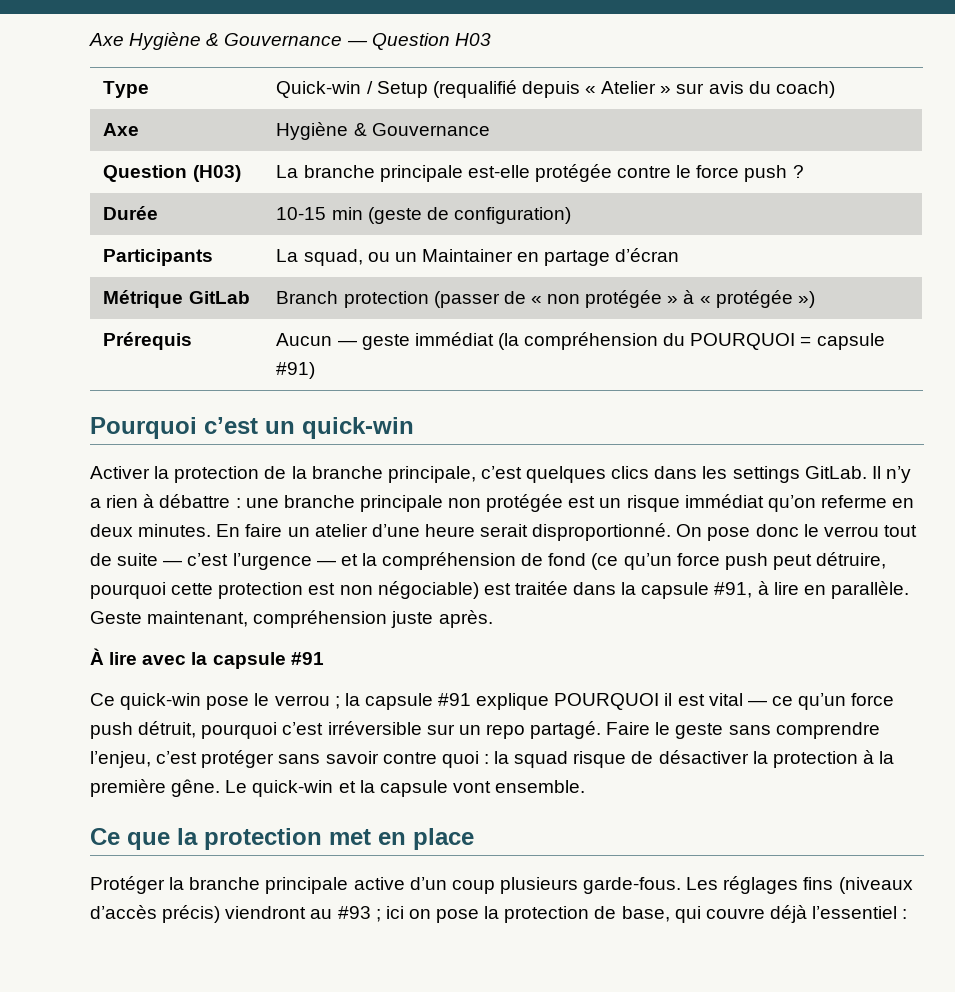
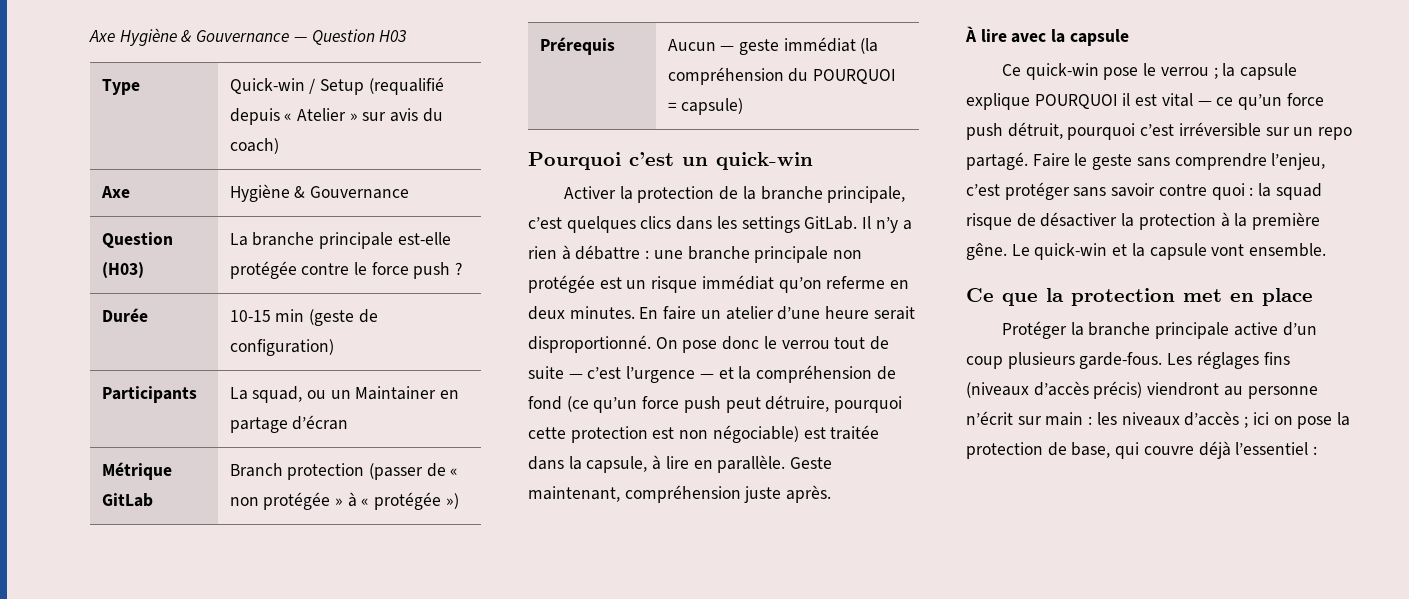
[816,333,885,350] [276,362,316,379] capsule #91) -> [681,98,744,115] capsule)
[641,582,753,599] capsule #91, -> [586,456,648,473] capsule,
[290,652,324,665] #91 -> (1129, 37) none
[438,693,472,706] #91 -> (1298, 71) none
[337,906,371,919] #93 -> [1247,386,1318,399] [966,411,1240,426] personne n’écrit sur main : les niveaux d’accès

